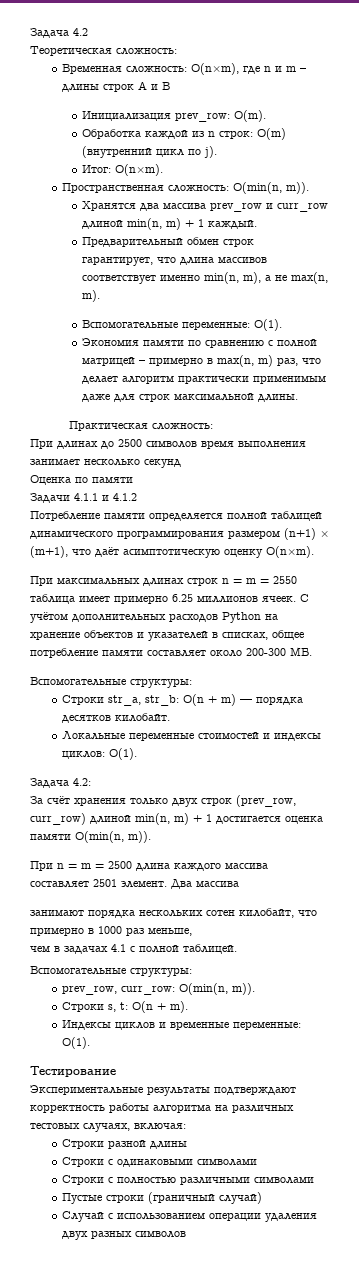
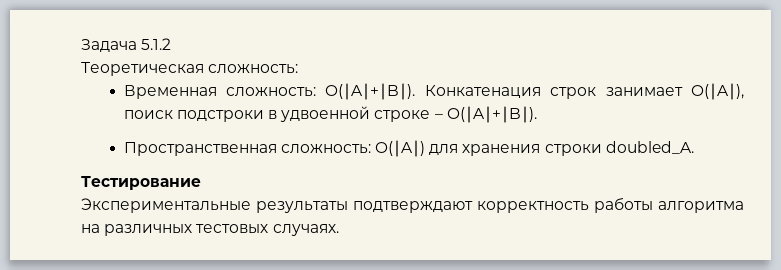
[30,28,88,38] Задача 4.2 -> [81,38,172,52] Задача 5.1.2
[191,63,307,75] [62,81,171,92] [82,110,267,122] [82,128,287,140] [82,146,218,158] [82,164,164,176] [62,182,310,194] [82,201,329,212] [82,218,258,230] [82,237,255,247] [82,256,268,266] [82,272,329,284] [82,290,101,302] [82,319,283,331] [82,338,318,348] [82,355,322,367] [82,375,327,384] [82,393,299,402] [69,421,214,431] [30,439,306,449] [30,458,181,468] [30,475,133,485] [30,493,137,503] [30,511,322,521] [30,528,329,540] [30,546,314,558] [30,576,297,586] [30,594,309,604] [30,612,278,623] [30,630,304,641] [30,647,312,658] [30,677,192,688] [62,694,304,706] [62,713,171,723] [62,731,322,741] [62,748,138,760] [30,778,91,788] [30,795,296,807] [30,813,323,825] [30,831,151,843] [30,861,268,871] [30,879,239,889] [30,908,317,918] [30,926,192,936] [30,944,237,954] [30,966,192,977] [62,983,256,995] [62,1001,189,1013] [62,1020,302,1030] [62,1037,91,1049] O(n×m), где n и m – длины строк A и B // Инициализация prev_row: O(m). // Обработка каждой из n строк: O(m) (внутренний цикл по j). // Итог: O(n×m). // Пространственная сложность: O(min(n, m)). // Хранятся два массива prev_row и curr_row длиной min(n, m) + 1 каждый. // Предварительный обмен строк гарантирует, что длина массивов соответствует именно min(n, m), а не max(n, m). // Вспомогательные переменные: O(1). // Экономия памяти по сравнению с полной матрицей – примерно в max(n, m) раз, что делает алгоритм практически применимым даже для строк максимальной длины. // Практическая сложность: // При длинах до 2500 символов время выполнения занимает несколько секунд // Оценка по памяти // Задачи 4.1.1 и 4.1.2 // Потребление памяти определяется полной таблицей динамического программирования размером (n+1) × (m+1), что даёт асимптотическую оценку O(n×m). // При максимальных длинах строк n = m = 2550 таблица имеет примерно 6.25 миллионов ячеек. С учётом дополнительных расходов Python на хранение объектов и указателей в списках, общее потребление памяти составляет около 200-300 МБ. // Вспомогательные структуры: // Строки str_a, str_b: O(n + m) — порядка десятков килобайт. // Локальные переменные стоимостей и индексы циклов: O(1). // Задача 4.2: // За счёт хранения только двух строк (prev_row, curr_row) длиной min(n, m) + 1 достигается оценка памяти O(min(n, m)). // При n = m = 2500 длина каждого массива составляет 2501 элемент. Два массива // занимают порядка нескольких сотен килобайт, что примерно в 1000 раз меньше, // чем в задачах 4.1 с полной таблицей. // Вспомогательные структуры: // prev_row, curr_row: O(min(n, m)). // Строки s, t: O(n + m). // Индексы циклов и временные переменные: O(1). -> [325,83,744,100] [123,106,537,123] [123,140,694,157] O(∣A∣+∣B∣). Конкатенация строк занимает O(∣A∣), поиск подстроки в удвоенной строке – O(∣A∣+∣B∣). // Пространственная сложность: O(∣A∣) для хранения строки doubled_A.
[83,1123,186,1132] [62,1139,188,1149] [62,1157,258,1167] [62,1175,315,1185] [62,1192,263,1204] [62,1211,318,1222] [62,1230,187,1240] случаях, включая: // Строки разной длины // Строки с одинаковыми символами // Строки с полностью различными символами // Пустые строки (граничный случай) // Случай с использованием операции удаления двух разных символов -> [272,224,339,236] случаях.

